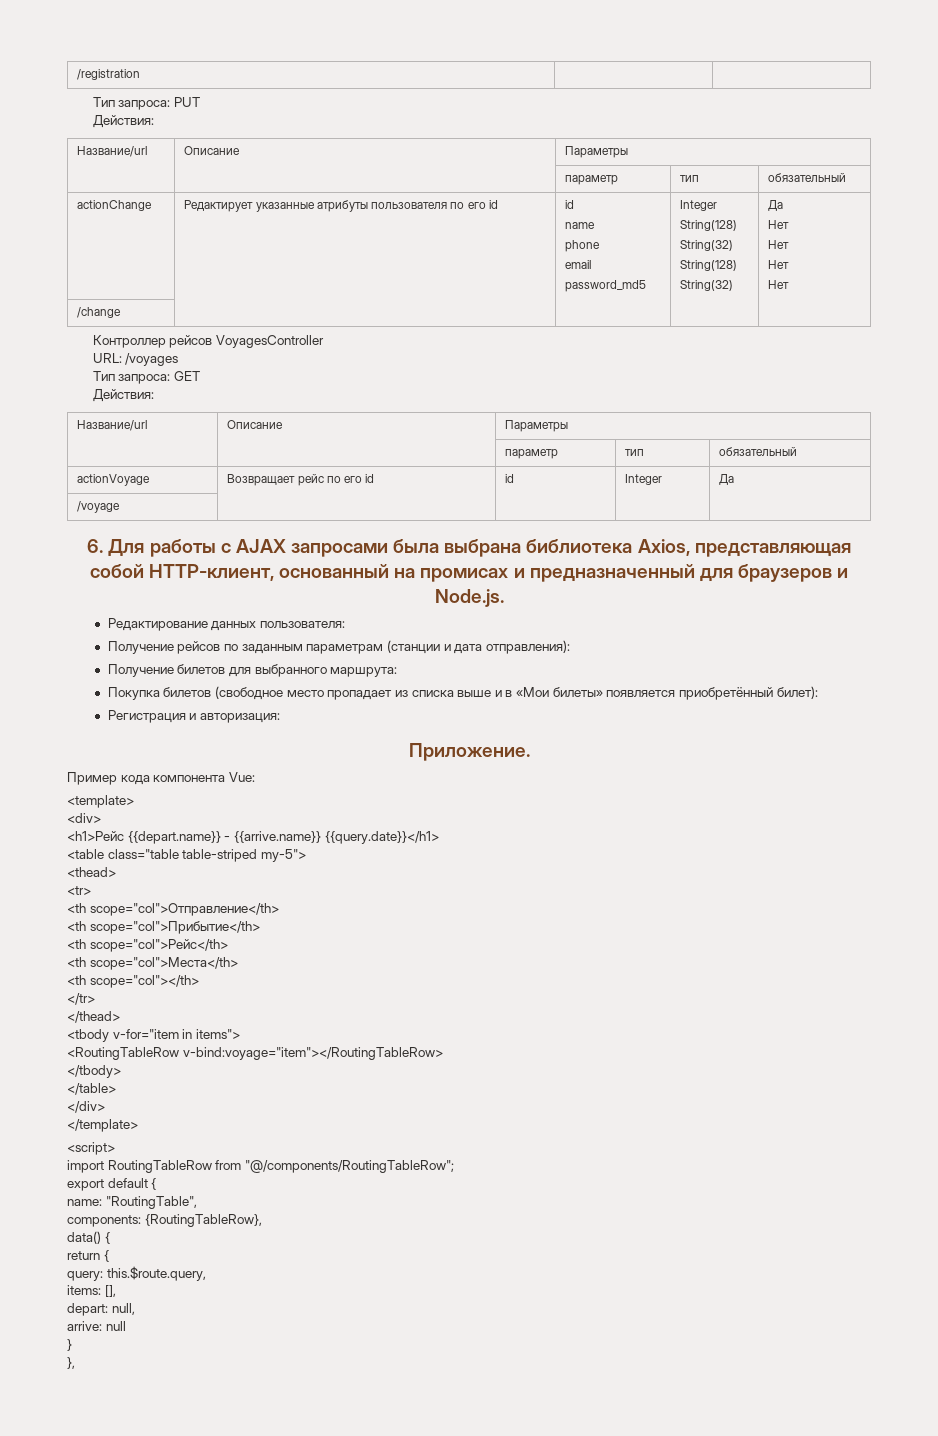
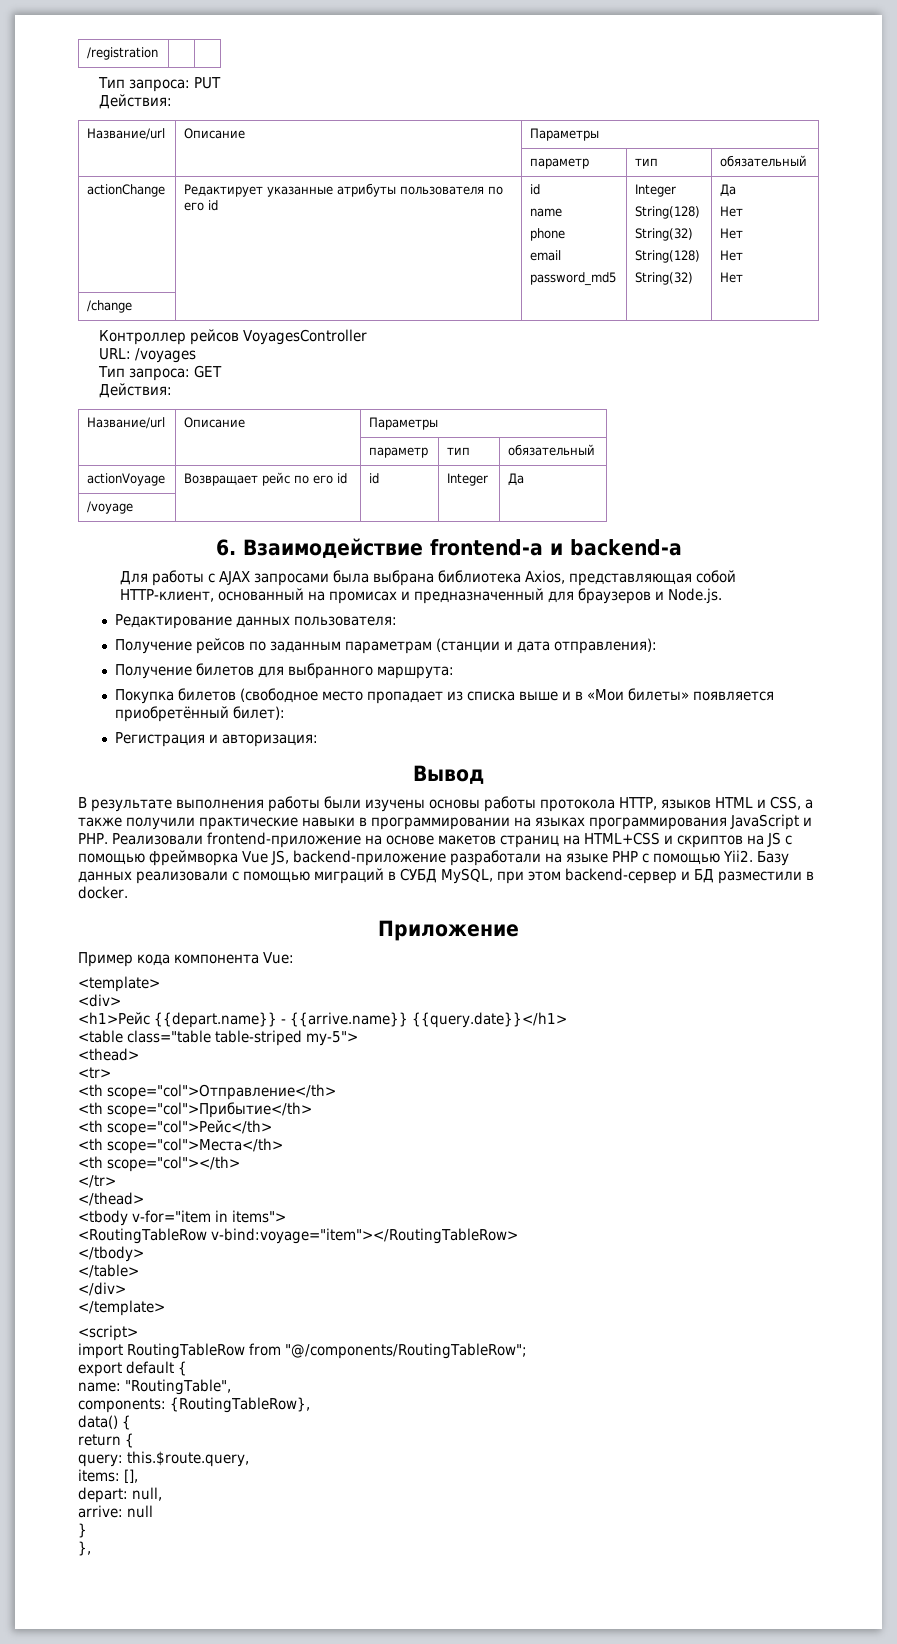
(104, 546) none -> [242,538,682,558] Взаимодействие frontend-а и backend-а //
[408,743,530,761] Приложение. -> [413,765,484,784] [78,796,813,812] [78,814,812,830] [78,832,792,848] [78,850,789,866] [78,868,814,884] [78,886,128,899] [378,920,519,941] Вывод // В результате выполнения работы были изучены основы работы протокола HTTP, языков HTML и CSS, а также получили практические навыки в программировании на языках программирования JavaScript и PHP. Реализовали frontend-приложение на основе макетов страниц на HTML+CSS и скриптов на JS с помощью фреймворка Vue JS, backend-приложение разработали на языке PHP с помощью Yii2. Базу данных реализовали с помощью миграций в СУБД MySQL, при этом backend-сервер и БД разместили в docker. // Приложение

